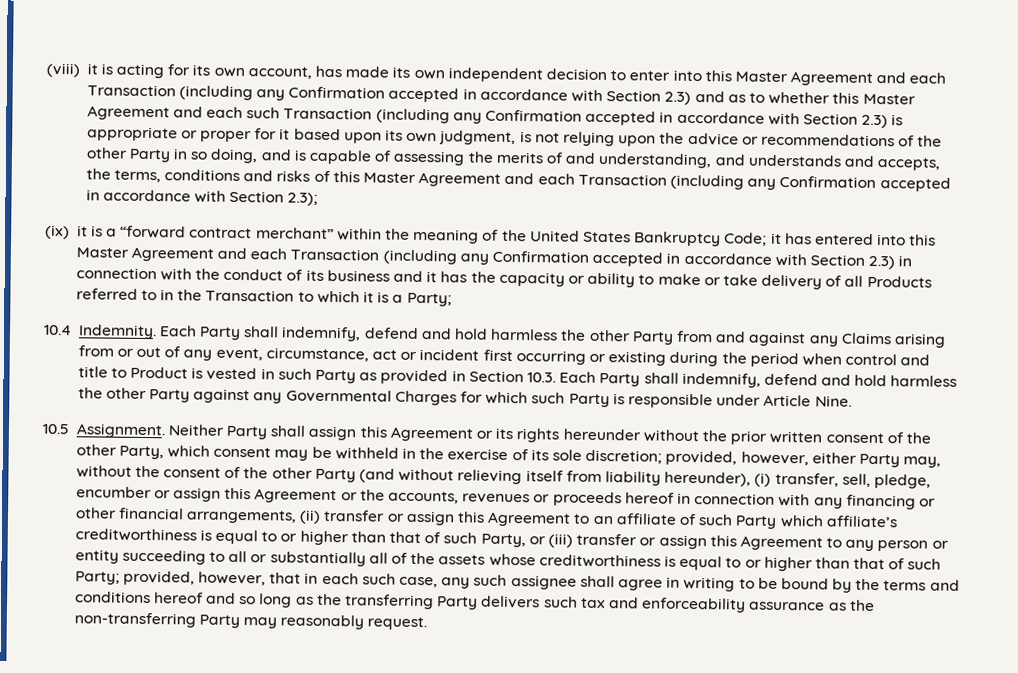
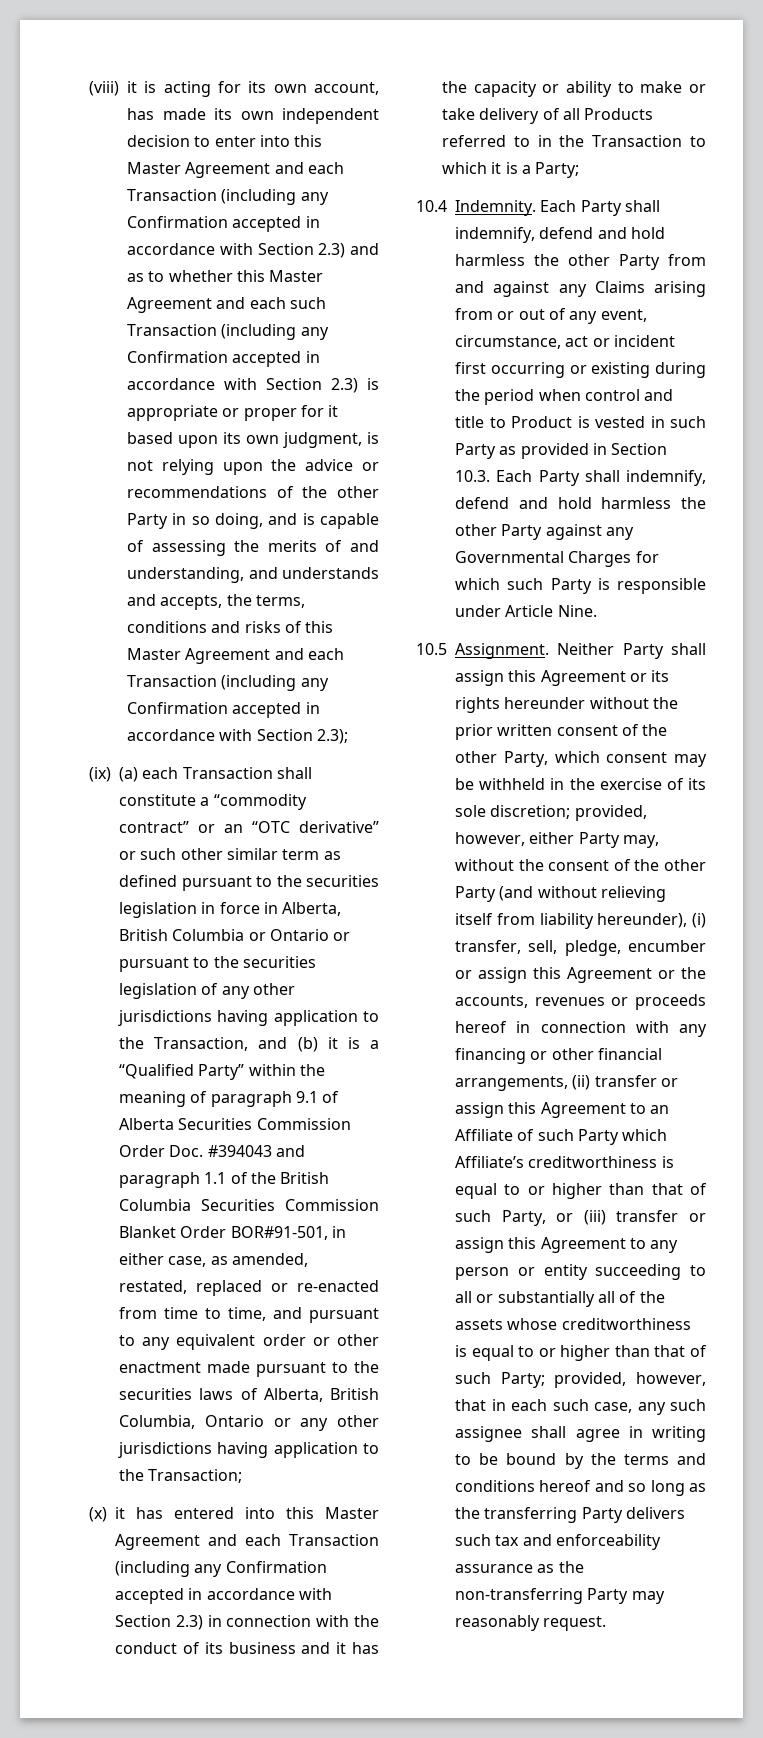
[76,225,768,247] it is a “forward contract merchant” within the meaning of the United States Bankruptcy Code; -> [119,767,312,782] [119,794,307,810] [119,821,379,833] [119,848,341,860] [119,875,379,891] [119,902,342,918] [119,929,351,941] [119,956,316,972] [119,983,295,999] [118,1010,379,1026] [119,1037,379,1052] [119,1064,325,1080] [119,1091,340,1107] [119,1118,351,1130] [119,1145,305,1157] [119,1172,330,1188] [119,1199,379,1211] [119,1226,346,1240] [119,1253,308,1267] [119,1280,379,1296] [119,1307,379,1323] [119,1334,379,1350] [119,1361,379,1377] [119,1388,379,1402] [119,1415,379,1431] [118,1442,379,1458] [119,1469,243,1483] [89,1507,107,1522] (a) each Transaction shall constitute a “commodity contract” or an “OTC derivative” or such other similar term as defined pursuant to the securities legislation in force in Alberta, British Columbia or Ontario or pursuant to the securities legislation of any other jurisdictions having application to the Transaction, and (b) it is a “Qualified Party” within the meaning of paragraph 9.1 of Alberta Securities Commission Order Doc. #394043 and paragraph 1.1 of the British Columbia Securities Commission Blanket Order BOR#91-501, in either case, as amended, restated, replaced or re-enacted from time to time, and pursuant to any equivalent order or other enactment made pursuant to the securities laws of Alberta, British Columbia, Ontario or any other jurisdictions having application to the Transaction; // (x)
[615,513,677,525] affiliate -> [455,1129,513,1141] Affiliate
[825,515,898,528] affiliate’s -> [455,1156,524,1168] Affiliate’s

